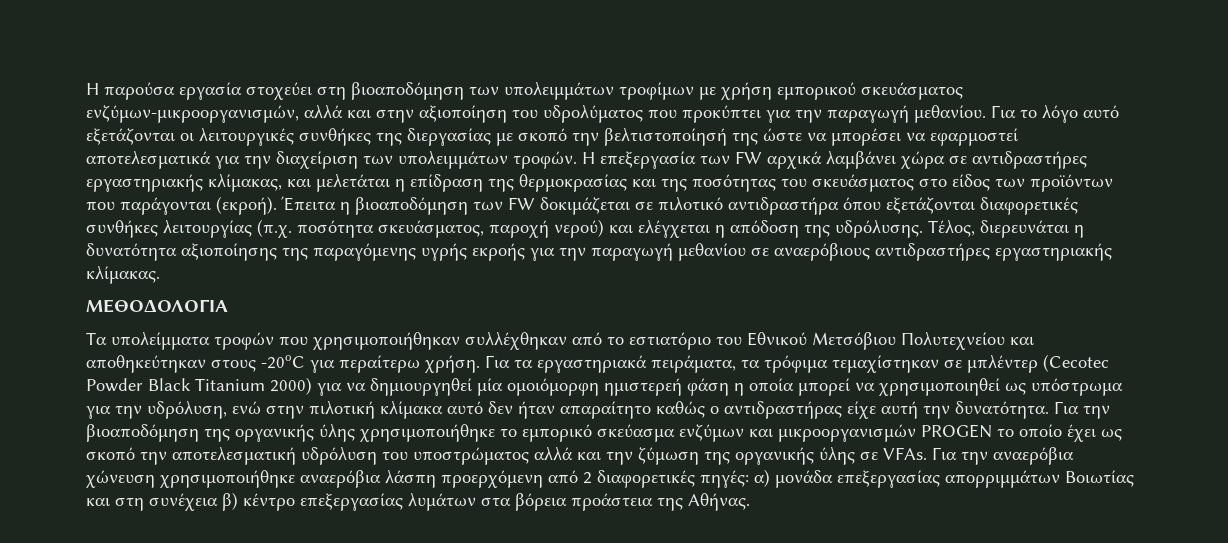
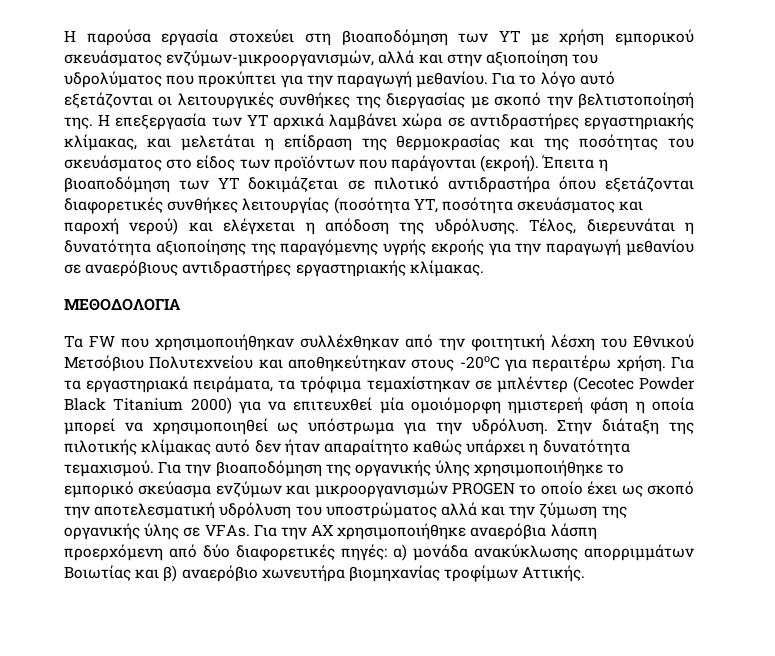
[504,81,694,100] υπολειμμάτων τροφίμων -> [498,30,520,42] ΥΤ
[732,128,1019,146] [86,150,577,169] της ώστε να μπορέσει να εφαρμοστεί αποτελεσματικά για την διαχείριση των υπολειμμάτων τροφών. -> [64,117,93,130] της.
[735,151,762,164] FW -> [246,114,268,126] ΥΤ
[508,197,535,210] FW -> [218,177,240,189] ΥΤ
[257,219,484,238] (π.χ. ποσότητα σκευάσματος, -> [333,197,644,214] (ποσότητα ΥΤ, ποσότητα σκευάσματος και
[111,331,274,350] υπολείμματα τροφών -> [89,335,115,347] FW
[607,332,711,350] το εστιατόριο -> [439,334,595,351] την φοιτητική λέσχη
[339,355,420,373] περαίτερω -> [532,355,612,372] περαιτέρω
[370,378,473,396] δημιουργηθεί -> [293,397,373,411] επιτευχθεί
[147,400,443,419] υδρόλυση, ενώ στην πιλοτική κλίμακα -> [471,418,694,435] [64,439,212,456] υδρόλυση. Στην διάταξη της πιλοτικής κλίμακας
[710,401,1049,419] ο αντιδραστήρας είχε αυτή την δυνατότητα. -> [466,439,630,456] [64,460,154,477] υπάρχει η δυνατότητα τεμαχισμού.
[993,447,1074,465] [86,470,155,488] αναερόβια χώνευση -> [311,524,334,536] ΑΧ
[583,472,592,484] 2 -> [203,544,230,558] δύο
[837,470,940,488] επεξεργασίας -> [474,544,578,561] ανακύκλωσης
[115,492,750,511] στη συνέχεια β) κέντρο επεξεργασίας λυμάτων στα βόρεια προάστεια της Αθήνας. -> [163,565,586,582] β) αναερόβιο χωνευτήρα βιομηχανίας τροφίμων Αττικής.

